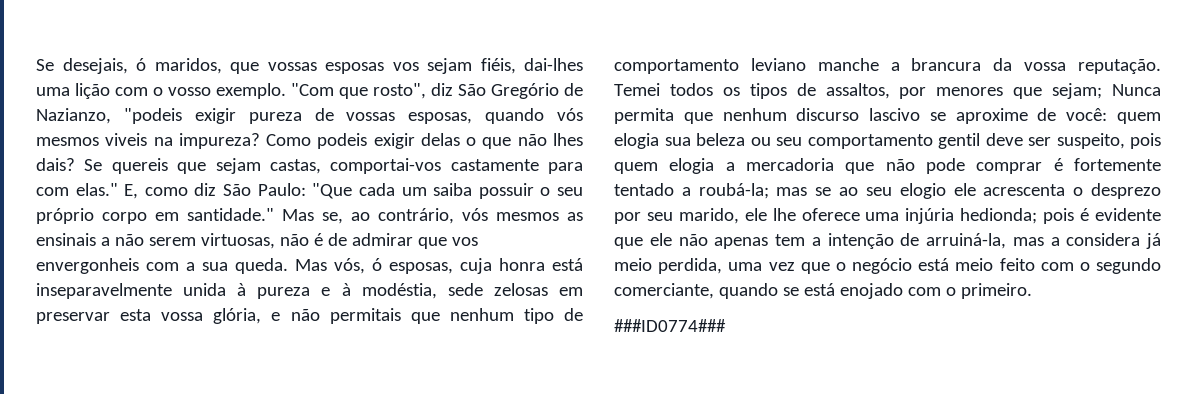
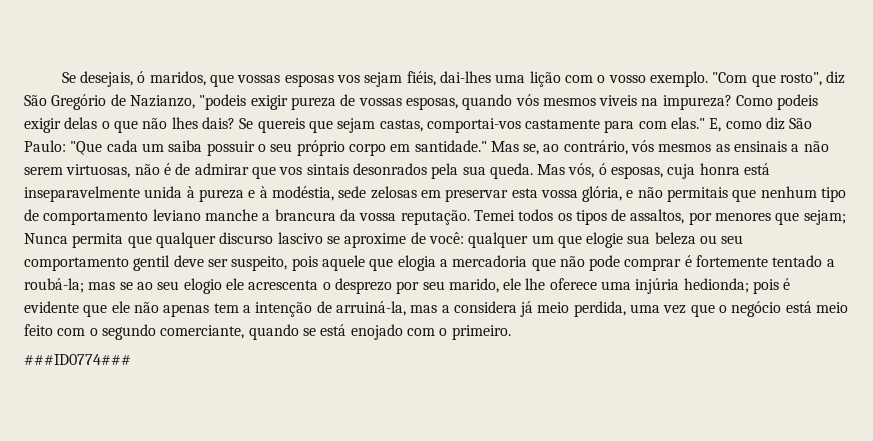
[36,258,195,274] envergonheis com a -> [306,163,459,179] sintais desonrados pela
[722,108,787,121] nenhum -> [155,232,216,248] qualquer
[1117,112,1161,124] [614,133,659,149] quem elogia -> [468,232,624,248] qualquer um que elogie
[614,162,658,174] quem -> [321,255,394,271] aquele que

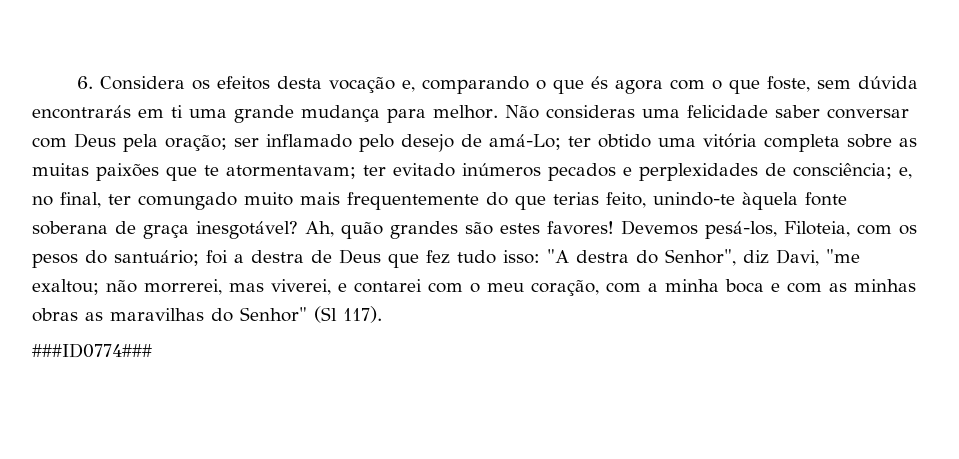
[61,71,846,87] [24,94,819,110] [24,117,813,133] [24,140,829,156] [24,163,771,179] [24,186,847,202] [24,209,846,225] [24,232,744,248] [24,255,835,271] [24,278,791,294] [24,301,849,317] [24,324,511,340] Se desejais, ó maridos, que vossas esposas vos sejam fiéis, dai-lhes uma lição com o vosso exemplo. "Com que rosto", diz São Gregório de Nazianzo, "podeis exigir pureza de vossas esposas, quando vós mesmos viveis na impureza? Como podeis exigir delas o que não lhes dais? Se quereis que sejam castas, comportai-vos castamente para com elas." E, como diz São Paulo: "Que cada um saiba possuir o seu próprio corpo em santidade." Mas se, ao contrário, vós mesmos as ensinais a não serem virtuosas, não é de admirar que vos sintais desonrados pela sua queda. Mas vós, ó esposas, cuja honra está inseparavelmente unida à pureza e à modéstia, sede zelosas em preservar esta vossa glória, e não permitais que nenhum tipo de comportamento leviano manche a brancura da vossa reputação. Temei todos os tipos de assaltos, por menores que sejam; Nunca permita que qualquer discurso lascivo se aproxime de você: qualquer um que elogie sua beleza ou seu comportamento gentil deve ser suspeito, pois aquele que elogia a mercadoria que não pode comprar é fortemente tentado a roubá-la; mas se ao seu elogio ele acrescenta o desprezo por seu marido, ele lhe oferece uma injúria hedionda; pois é evidente que ele não apenas tem a intenção de arruiná-la, mas a considera já meio perdida, uma vez que o negócio está meio feito com o segundo comerciante, quando se está enojado com o primeiro. -> [77,76,919,94] [32,105,909,123] [32,133,917,152] [32,163,912,181] [32,192,847,210] [32,220,917,239] [32,249,860,268] [32,279,916,296] [32,306,382,323] 6. Considera os efeitos desta vocação e, comparando o que és agora com o que foste, sem dúvida encontrarás em ti uma grande mudança para melhor. Não consideras uma felicidade saber conversar com Deus pela oração; ser inflamado pelo desejo de amá-Lo; ter obtido uma vitória completa sobre as muitas paixões que te atormentavam; ter evitado inúmeros pecados e perplexidades de consciência; e, no final, ter comungado muito mais frequentemente do que terias feito, unindo-te àquela fonte soberana de graça inesgotável? Ah, quão grandes são estes favores! Devemos pesá-los, Filoteia, com os pesos do santuário; foi a destra de Deus que fez tudo isso: "A destra do Senhor", diz Davi, "me exaltou; não morrerei, mas viverei, e contarei com o meu coração, com a minha boca e com as minhas obras as maravilhas do Senhor" (Sl 117).

